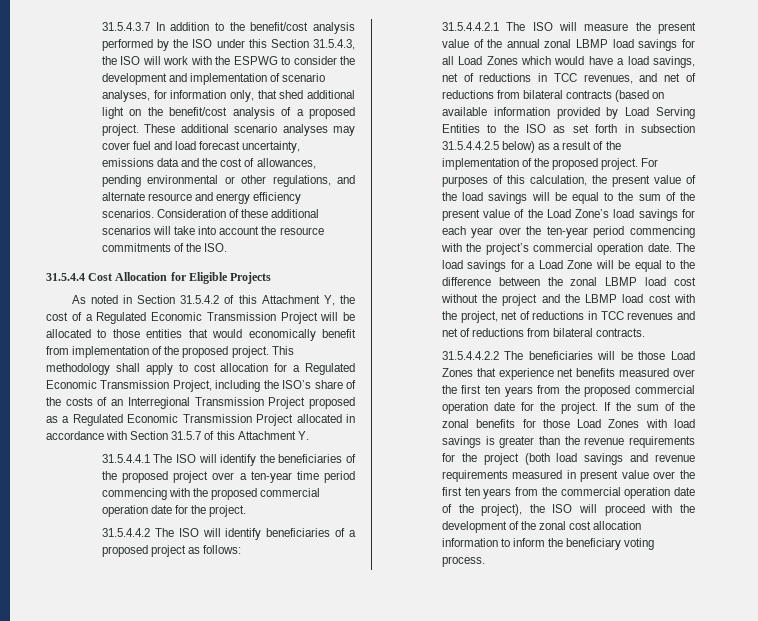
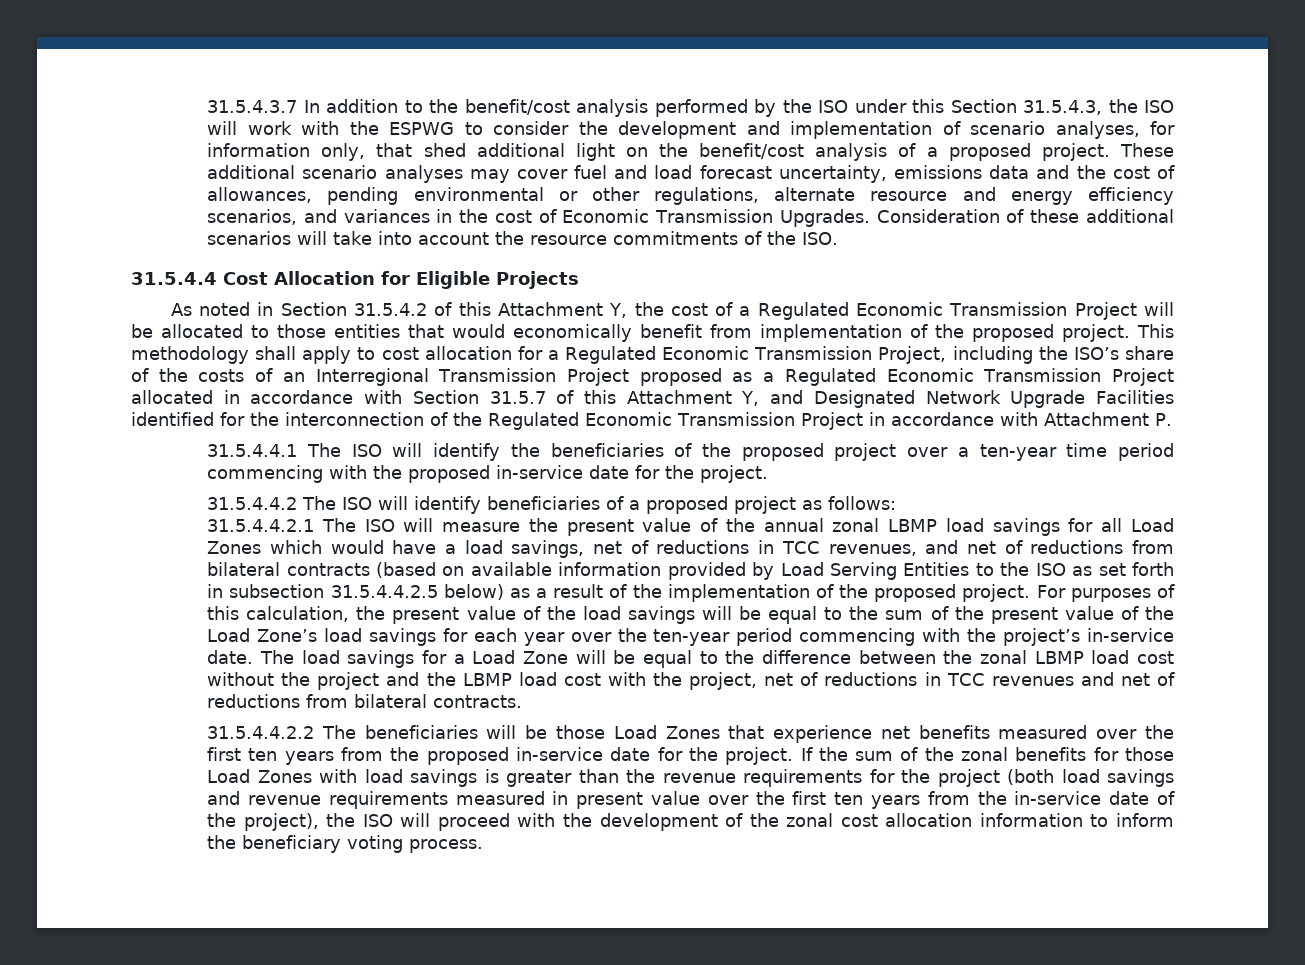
[336,175,355,184] and -> (760, 196) none
[101,209,154,218] scenarios. -> [207,209,870,227] scenarios, and variances in the cost of Economic Transmission Upgrades.
[297,431,309,440] Y. -> [741,390,1175,408] [131,412,1172,430] Y, and Designated Network Upgrade Facilities identified for the interconnection of the Regulated Economic Transmission Project in accordance with Attachment P.
[260,488,321,497] [101,505,148,517] commercial operation -> [496,465,584,479] in-service
[532,243,644,255] commercial operation -> [1087,628,1175,642] in-service
[635,385,695,394] [441,402,488,414] commercial operation -> [516,747,604,761] in-service
[560,487,671,499] commercial operation -> [1014,791,1102,805] in-service

